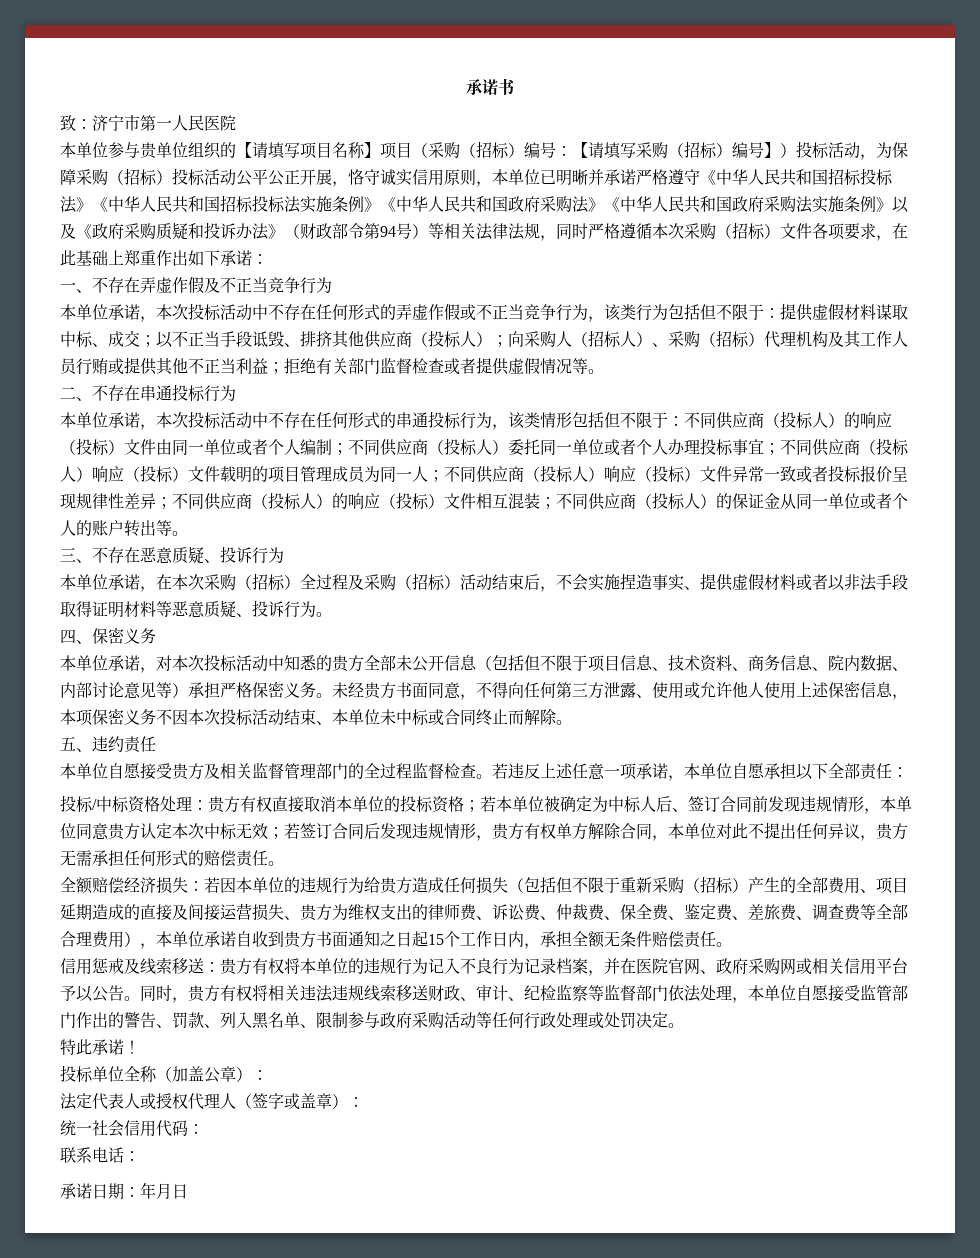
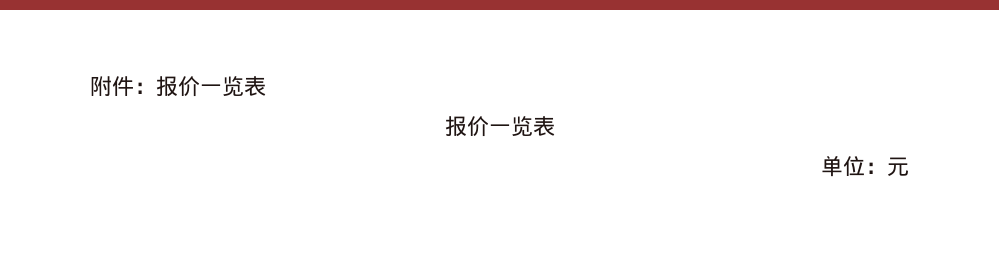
[466,78,515,95] [60,115,236,131] [60,141,908,160] [60,168,893,187] [60,195,909,213] [60,222,908,241] [60,250,268,266] [60,277,332,294] [60,303,908,322] [60,330,908,348] [60,357,604,375] [60,384,236,402] [60,411,892,430] [60,438,909,456] [60,465,908,483] [60,492,908,510] [60,520,188,537] [60,546,284,564] [60,573,908,592] [60,600,332,618] [60,627,156,644] [60,654,908,673] [60,681,908,700] [60,708,572,726] [60,736,156,753] [60,762,908,781] [60,795,912,814] [60,822,908,841] [60,850,284,867] [60,876,908,894] [60,903,908,921] [60,931,732,949] [60,957,908,976] [60,984,908,1003] [60,1012,684,1029] [60,1039,140,1056] [60,1065,268,1083] [60,1093,364,1110] [60,1120,204,1137] [60,1147,140,1163] [60,1182,188,1199] 承诺书 // 致：济宁市第一人民医院 // 本单位参与贵单位组织的【请填写项目名称】项目（采购（招标）编号：【请填写采购（招标）编号】）投标活动，为保障采购（招标）投标活动公平公正开展，恪守诚实信用原则，本单位已明晰并承诺严格遵守《中华人民共和国招标投标法》《中华人民共和国招标投标法实施条例》《中华人民共和国政府采购法》《中华人民共和国政府采购法实施条例》以及《政府采购质疑和投诉办法》（财政部令第94号）等相关法律法规，同时严格遵循本次采购（招标）文件各项要求，在此基础上郑重作出如下承诺： // 一、不存在弄虚作假及不正当竞争行为 // 本单位承诺，本次投标活动中不存在任何形式的弄虚作假或不正当竞争行为，该类行为包括但不限于：提供虚假材料谋取中标、成交；以不正当手段诋毁、排挤其他供应商（投标人）；向采购人（招标人）、采购（招标）代理机构及其工作人员行贿或提供其他不正当利益；拒绝有关部门监督检查或者提供虚假情况等。 // 二、不存在串通投标行为 // 本单位承诺，本次投标活动中不存在任何形式的串通投标行为，该类情形包括但不限于：不同供应商（投标人）的响应（投标）文件由同一单位或者个人编制；不同供应商（投标人）委托同一单位或者个人办理投标事宜；不同供应商（投标人）响应（投标）文件载明的项目管理成员为同一人；不同供应商（投标人）响应（投标）文件异常一致或者投标报价呈现规律性差异；不同供应商（投标人）的响应（投标）文件相互混装；不同供应商（投标人）的保证金从同一单位或者个人的账户转出等。 // 三、不存在恶意质疑、投诉行为 // 本单位承诺，在本次采购（招标）全过程及采购（招标）活动结束后，不会实施捏造事实、提供虚假材料或者以非法手段取得证明材料等恶意质疑、投诉行为。 // 四、保密义务 // 本单位承诺，对本次投标活动中知悉的贵方全部未公开信息（包括但不限于项目信息、技术资料、商务信息、院内数据、内部讨论意见等）承担严格保密义务。未经贵方书面同意，不得向任何第三方泄露、使用或允许他人使用上述保密信息，本项保密义务不因本次投标活动结束、本单位未中标或合同终止而解除。 // 五、违约责任 // 本单位自愿接受贵方及相关监督管理部门的全过程监督检查。若违反上述任意一项承诺，本单位自愿承担以下全部责任： // 投标/中标资格处理：贵方有权直接取消本单位的投标资格；若本单位被确定为中标人后、签订合同前发现违规情形，本单位同意贵方认定本次中标无效；若签订合同后发现违规情形，贵方有权单方解除合同，本单位对此不提出任何异议，贵方无需承担任何形式的赔偿责任。 // 全额赔偿经济损失：若因本单位的违规行为给贵方造成任何损失（包括但不限于重新采购（招标）产生的全部费用、项目延期造成的直接及间接运营损失、贵方为维权支出的律师费、诉讼费、仲裁费、保全费、鉴定费、差旅费、调查费等全部合理费用），本单位承诺自收到贵方书面通知之日起15个工作日内，承担全额无条件赔偿责任。 // 信用惩戒及线索移送：贵方有权将本单位的违规行为记入不良行为记录档案，并在医院官网、政府采购网或相关信用平台予以公告。同时，贵方有权将相关违法违规线索移送财政、审计、纪检监察等监督部门依法处理，本单位自愿接受监管部门作出的警告、罚款、列入黑名单、限制参与政府采购活动等任何行政处理或处罚决定。 // 特此承诺！ // 投标单位全称（加盖公章）： // 法定代表人或授权代理人（签字或盖章）： // 统一社会信用代码： // 联系电话： // 承诺日期：年月日 -> [90,76,266,97] [444,116,555,137] [821,156,909,177] 附件：报价一览表 // 报价一览表 // 单位：元

